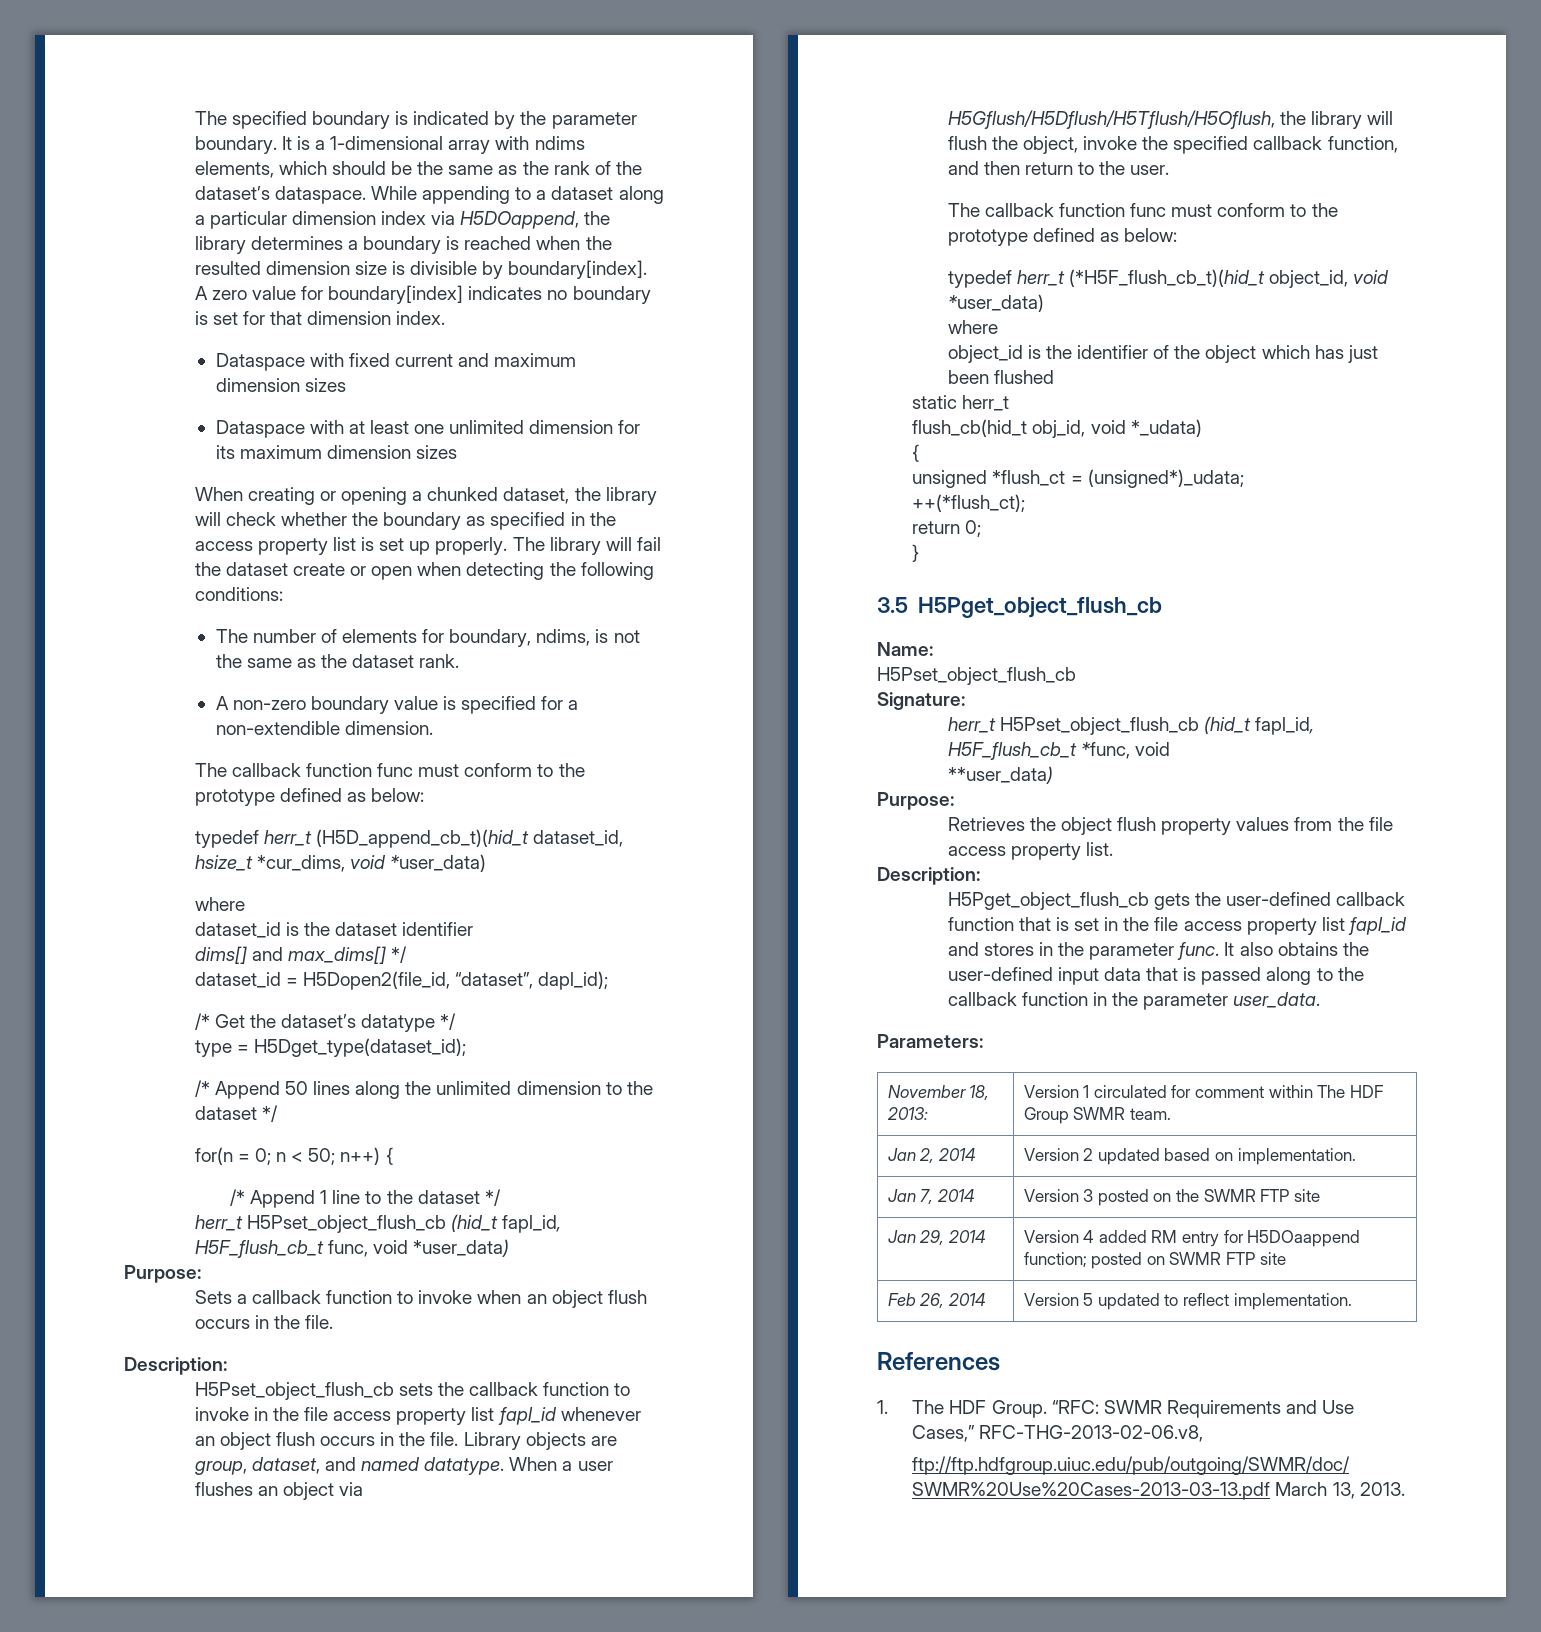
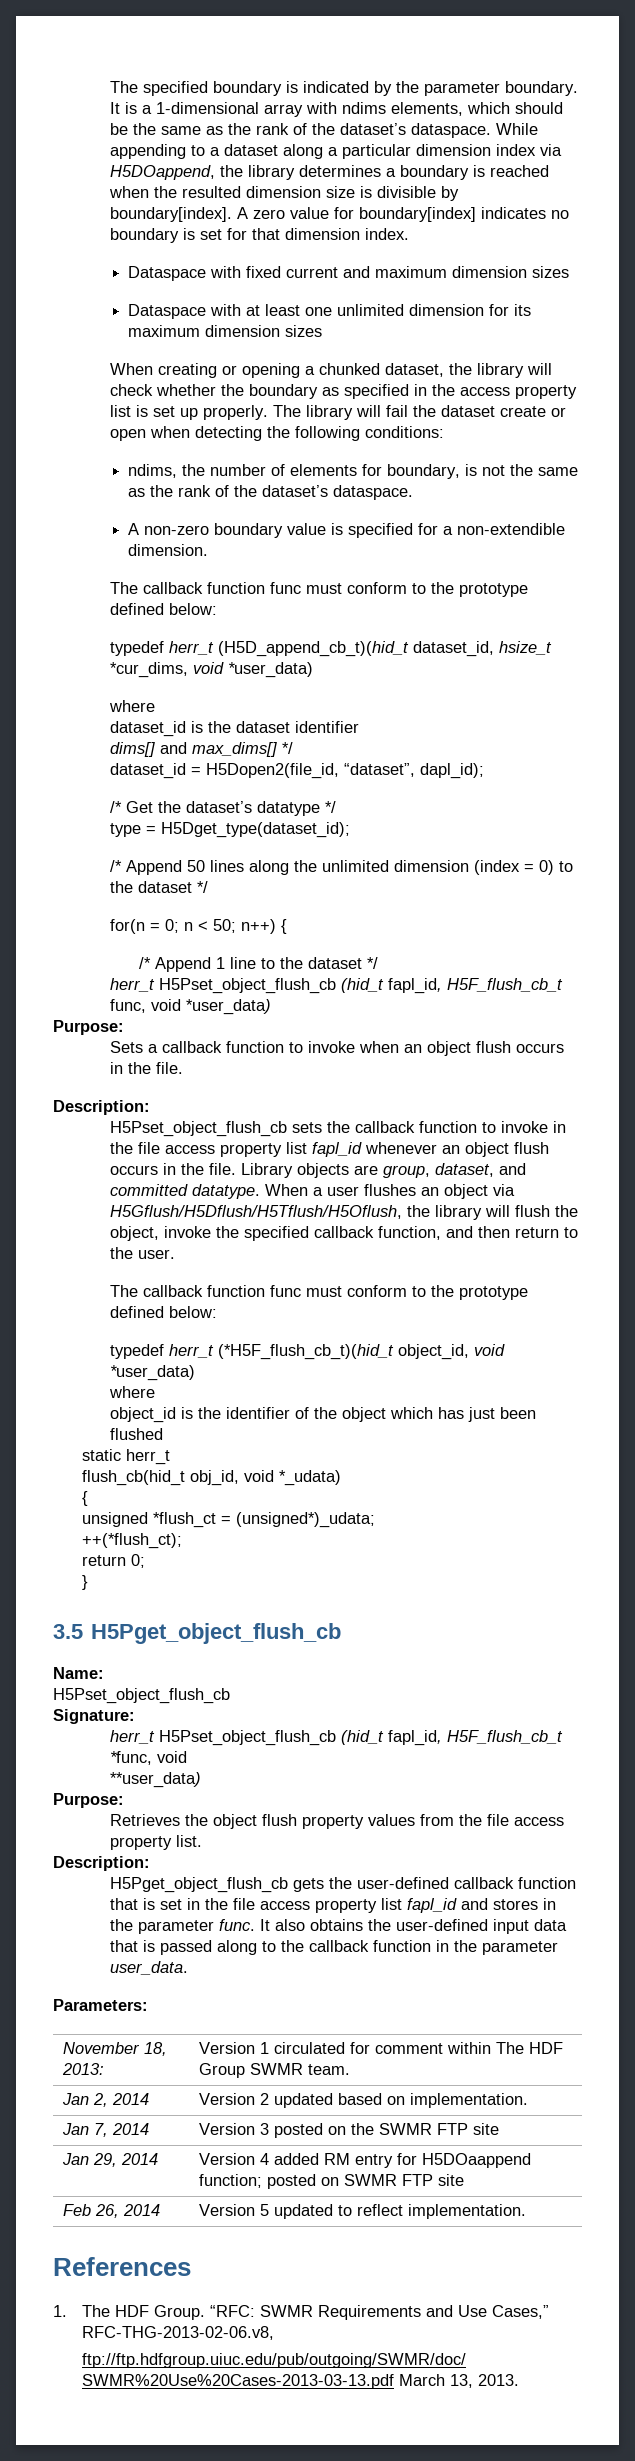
[215,629,248,643] The -> [128,464,206,478] ndims, the
[536,629,591,646] ndims, -> (461, 471) none
[352,654,460,668] dataset rank. -> [178,485,414,500] rank of the dataset’s dataspace.
[346,792,366,802] as -> (165, 609) none
(601, 1088) none -> [474,860,555,875] (index = 0)
[361,1457,421,1471] named -> [110,1184,189,1196] committed
[1099,232,1119,242] as -> (165, 1312) none

